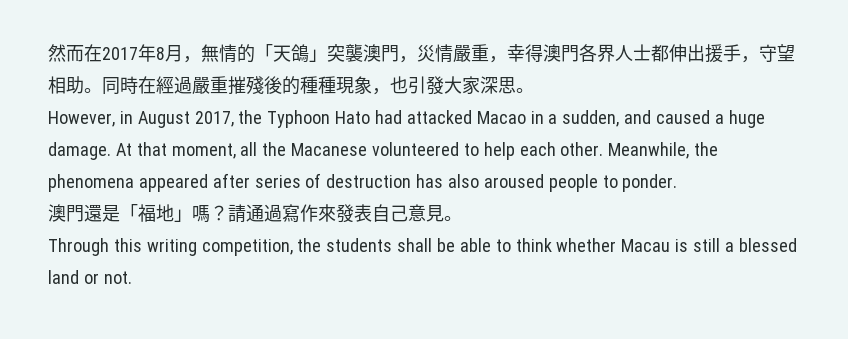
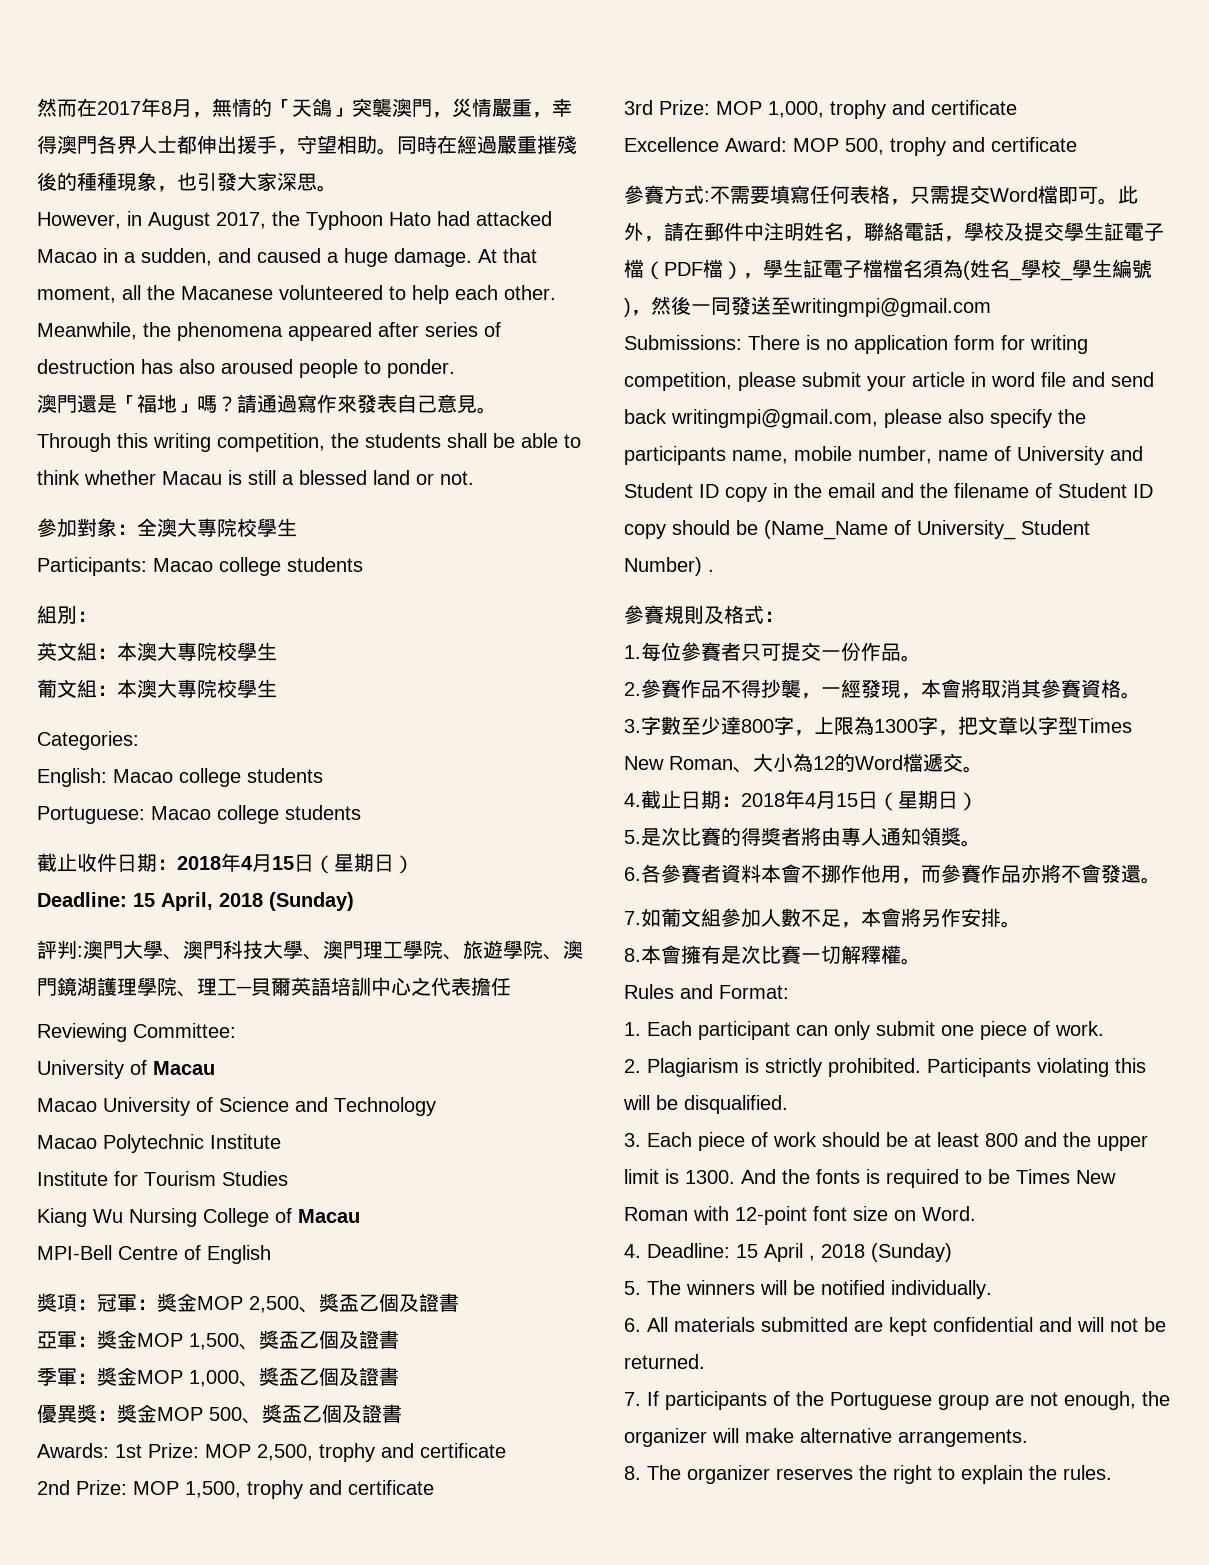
(132, 277) none -> [37,518,297,538] [37,557,363,576] [37,605,97,624] [37,642,277,661] [37,679,277,698] [37,731,139,750] [37,768,323,787] [37,805,361,824] [37,853,414,874] [37,892,354,911] [37,940,583,960] [37,977,511,997] [37,1023,236,1042] [37,1060,215,1079] [37,1097,436,1116] [37,1134,281,1153] [37,1171,288,1186] [37,1208,360,1227] [37,1245,271,1264] [37,1293,459,1313] [37,1330,399,1350] [37,1367,399,1387] [37,1404,402,1424] [37,1443,506,1462] [37,1480,434,1499] [624,100,1017,119] [624,137,1077,156] [624,185,1138,205] [624,222,1164,242] [624,259,1152,281] [624,296,991,317] [624,335,1088,354] [624,372,1154,391] [624,409,1086,428] [624,446,1143,465] [624,483,1153,502] [624,520,1090,540] [624,557,714,576] [624,605,784,624] [624,642,921,662] [624,679,1141,699] [624,716,1132,736] [624,753,983,773] [624,790,978,811] [624,827,981,847] [624,864,1161,884] [624,908,1021,928] [624,945,921,965] [624,984,789,999] [624,1021,1104,1040] [624,1058,1146,1077] [623,1095,788,1114] [624,1132,1148,1151] [624,1169,1116,1188] [624,1206,976,1225] [624,1243,952,1262] [624,1280,992,1299] [624,1317,1166,1336] [624,1354,705,1369] [624,1391,1170,1410] [624,1428,1028,1447] [624,1465,1112,1484] // 參加對象：全澳大專院校學生 // Participants: Macao college students // 組別： // 英文組：本澳大專院校學生 // 葡文組：本澳大專院校學生 // Categories: // English: Macao college students // Portuguese: Macao college students // 截止收件日期：2018年4月15日（星期日） // Deadline: 15 April, 2018 (Sunday) // 評判:澳門大學、澳門科技大學、澳門理工學院、旅遊學院、澳門鏡湖護理學院、理工─貝爾英語培訓中心之代表擔任 // Reviewing Committee: // University of Macau // Macao University of Science and Technology // Macao Polytechnic Institute // Institute for Tourism Studies // Kiang Wu Nursing College of Macau // MPI-Bell Centre of English // 獎項：冠軍：獎金MOP 2,500、獎盃乙個及證書 // 亞軍：獎金MOP 1,500、獎盃乙個及證書 // 季軍：獎金MOP 1,000、獎盃乙個及證書 // 優異獎：獎金MOP 500、獎盃乙個及證書 // Awards: 1st Prize: MOP 2,500, trophy and certificate // 2nd Prize: MOP 1,500, trophy and certificate // 3rd Prize: MOP 1,000, trophy and certificate // Excellence Award: MOP 500, trophy and certificate // 參賽方式:不需要填寫任何表格，只需提交Word檔即可。此外，請在郵件中注明姓名，聯絡電話，學校及提交學生証電子檔（PDF檔），學生証電子檔檔名須為(姓名_學校_學生編號)，然後一同發送至writingmpi@gmail.com // Submissions: There is no application form for writing competition, please submit your article in word file and send back writingmpi@gmail.com, please also specify the participants name, mobile number, name of University and Student ID copy in the email and the filename of Student ID copy should be (Name_Name of University_ Student Number) . // 參賽規則及格式： // 1.每位參賽者只可提交一份作品。 // 2.參賽作品不得抄襲，一經發現，本會將取消其參賽資格。 // 3.字數至少達800字，上限為1300字，把文章以字型Times New Roman、大小為12的Word檔遞交。 // 4.截止日期：2018年4月15日（星期日） // 5.是次比賽的得奬者將由專人通知領獎。 // 6.各參賽者資料本會不挪作他用，而參賽作品亦將不會發還。 // 7.如葡文組參加人數不足，本會將另作安排。 // 8.本會擁有是次比賽一切解釋權。 // Rules and Format: // 1. Each participant can only submit one piece of work. // 2. Plagiarism is strictly prohibited. Participants violating this will be disqualified. // 3. Each piece of work should be at least 800 and the upper limit is 1300. And the fonts is required to be Times New Roman with 12-point font size on Word. // 4. Deadline: 15 April , 2018 (Sunday) // 5. The winners will be notified individually. // 6. All materials submitted are kept confidential and will not be returned. // 7. If participants of the Portuguese group are not enough, the organizer will make alternative arrangements. // 8. The organizer reserves the right to explain the rules.

